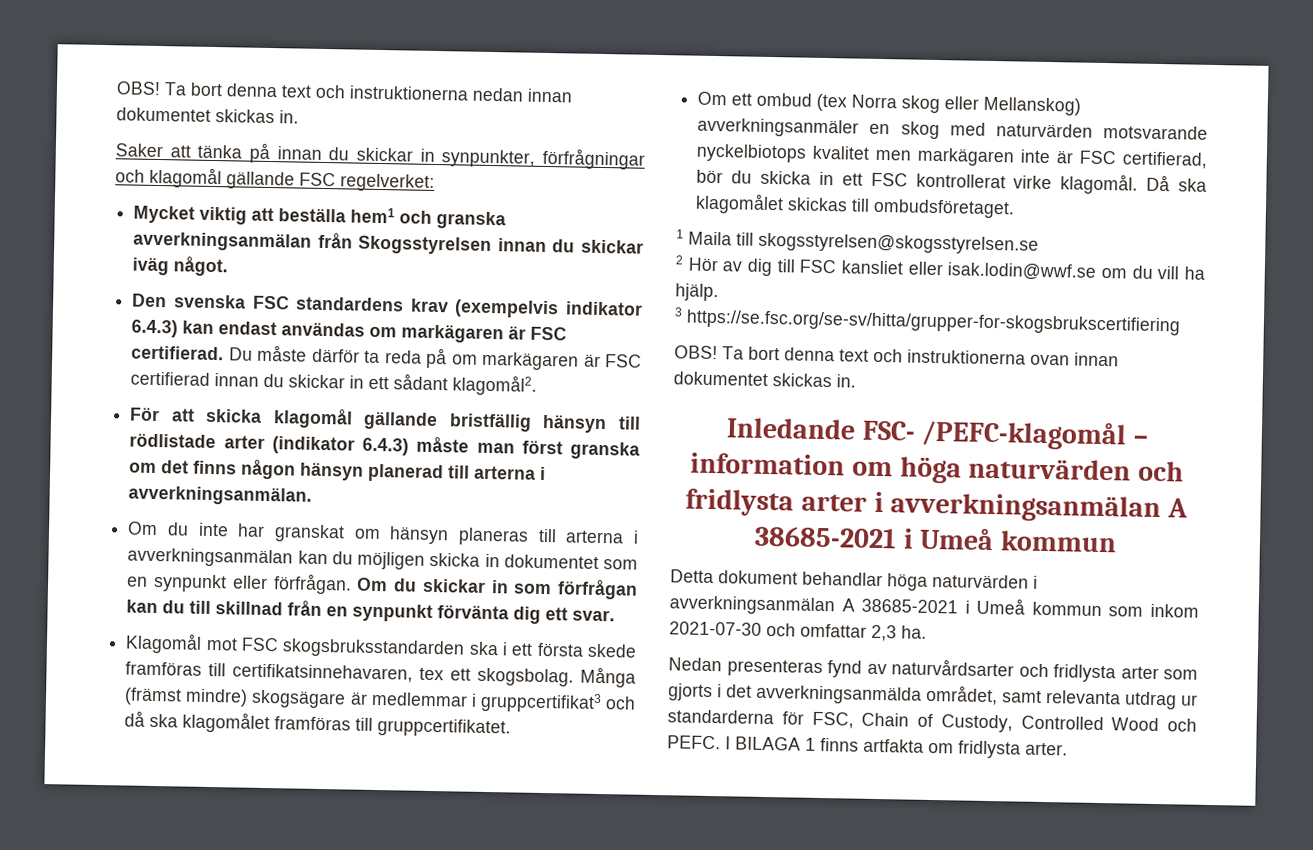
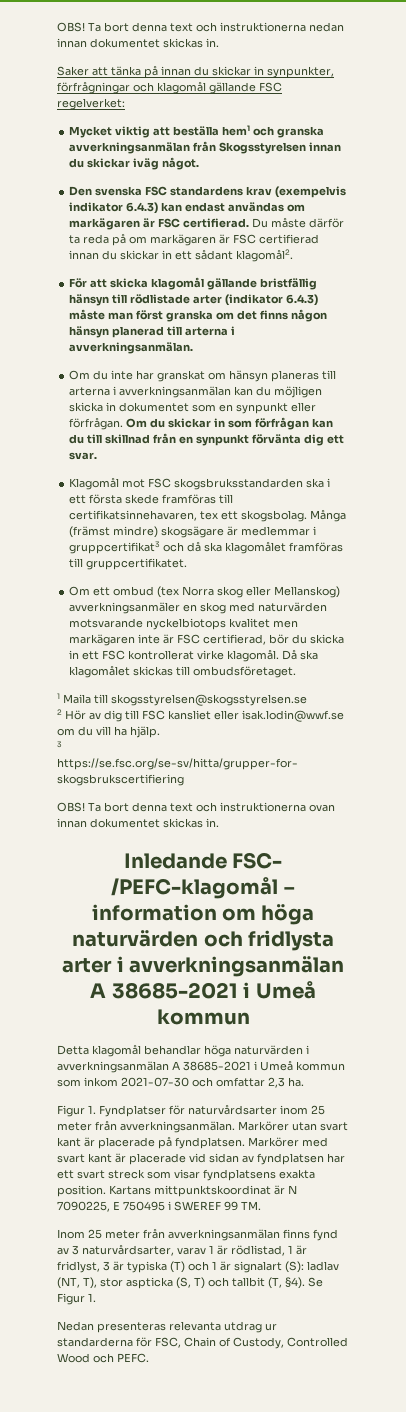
[718,570,798,585] dokument -> [92,1044,141,1057] klagomål
[668,657,1198,683] [668,683,1042,706] Nedan presenteras fynd av naturvårdsarter och fridlysta arter som gjorts i det avverkningsanmälda området, samt -> [57,1104,325,1117] [57,1120,348,1133] [57,1136,328,1149] [57,1153,345,1165] [57,1169,315,1181] [57,1185,297,1197] [57,1201,261,1212] [57,1228,338,1241] [57,1244,307,1256] [57,1261,339,1273] [57,1277,323,1289] [57,1293,96,1305] [57,1321,166,1333] Figur 1. Fyndplatser för naturvårdsarter inom 25 meter från avverkningsanmälan. Markörer utan svart kant är placerade på fyndplatsen. Markörer med svart kant är placerade vid sidan av fyndplatsen har ett svart streck som visar fyndplatsens exakta position. Kartans mittpunktskoordinat är N 7090225, E 750495 i SWEREF 99 TM. // Inom 25 meter från avverkningsanmälan finns fynd av 3 naturvårdsarter, varav 1 är rödlistad, 1 är fridlyst, 3 är typiska (T) och 1 är signalart (S): ladlav (NT, T), stor aspticka (S, T) och tallbit (T, §4). Se Figur 1. // Nedan presenteras
[725,736,1068,759] I BILAGA 1 finns artfakta om fridlysta arter. -> (149, 1358) none

